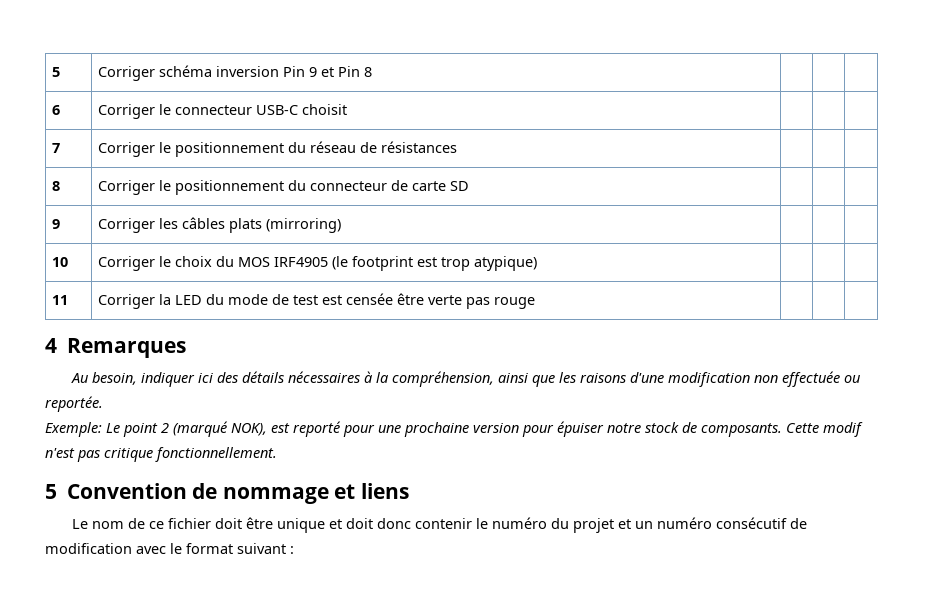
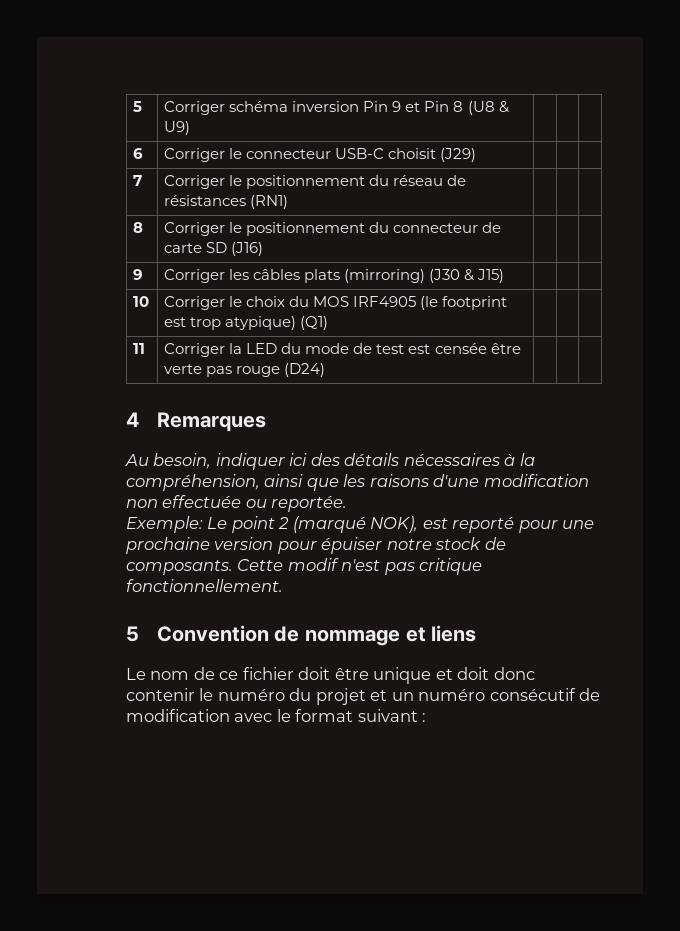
(373, 72) none -> [467,101,509,115] [164,121,191,135] (U8 & U9)
(348, 109) none -> [440,148,477,162] (J29)
(458, 147) none -> [250,195,289,209] (RN1)
(470, 186) none -> [231,242,264,256] (J16)
(342, 225) none -> [429,269,505,283] (J30 & J15)
(538, 263) none -> [300,316,329,330] (Q1)
(536, 303) none -> [284,363,326,377] (D24)

